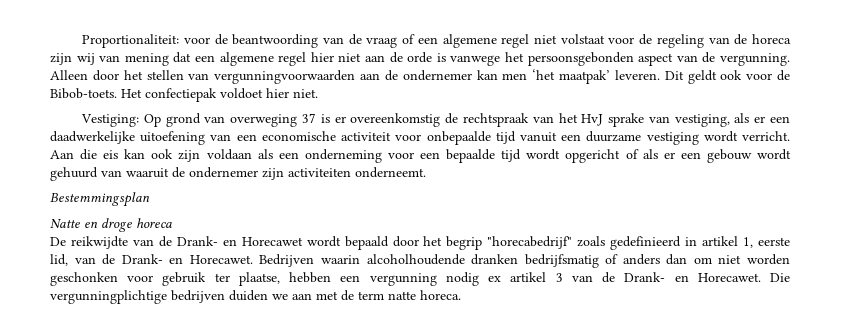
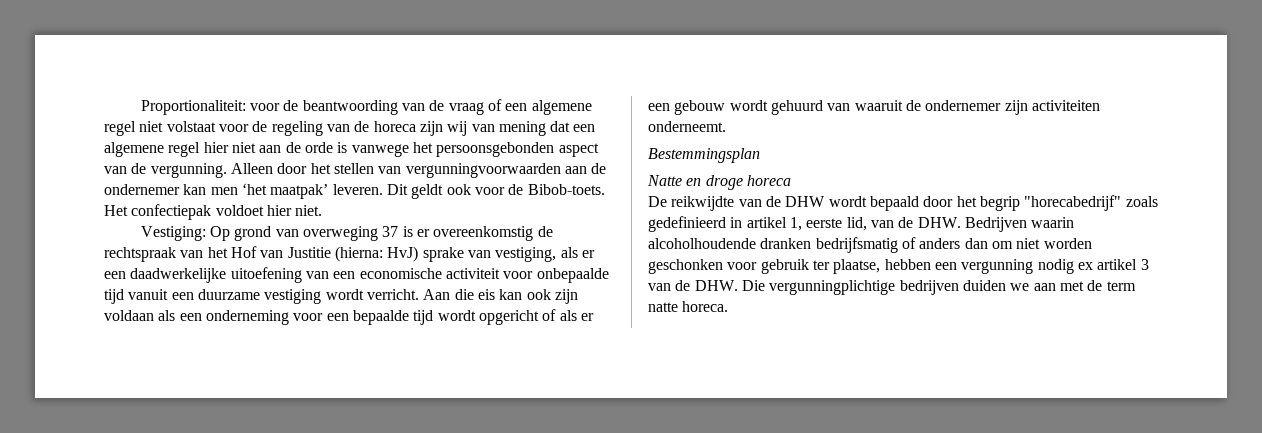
[581,114,604,126] HvJ -> [230,246,419,262] Hof van Justitie (hierna: HvJ)
[176,236,303,246] Drank- en Horecawet -> [785,196,826,207] DHW
[121,254,253,264] Drank- en Horecawet. -> [917,217,961,228] DHW.
[624,272,761,282] Drank- en Horecawet. -> [694,280,738,291] DHW.

